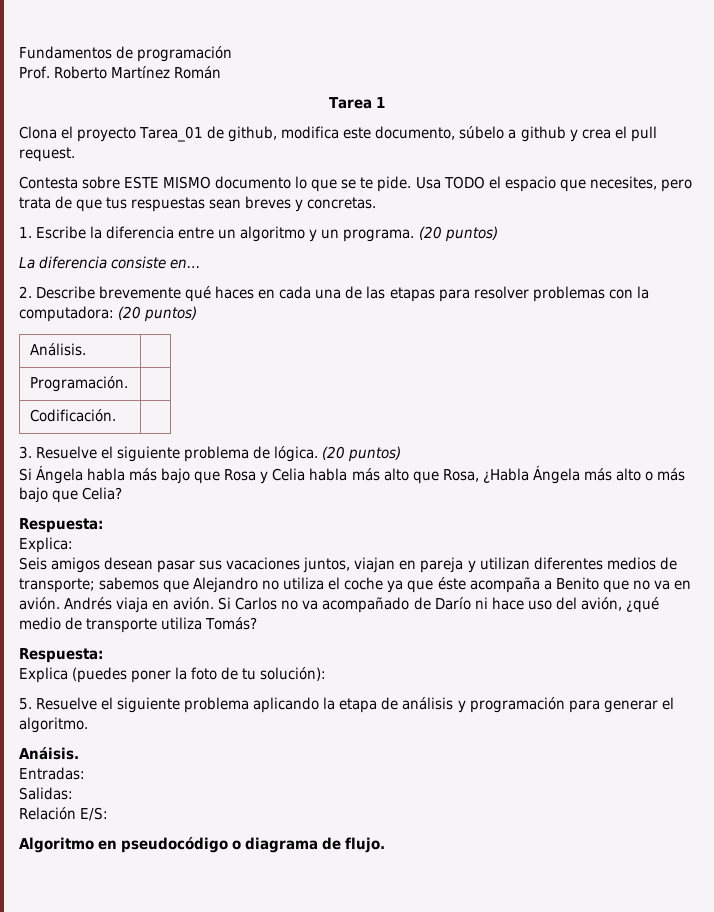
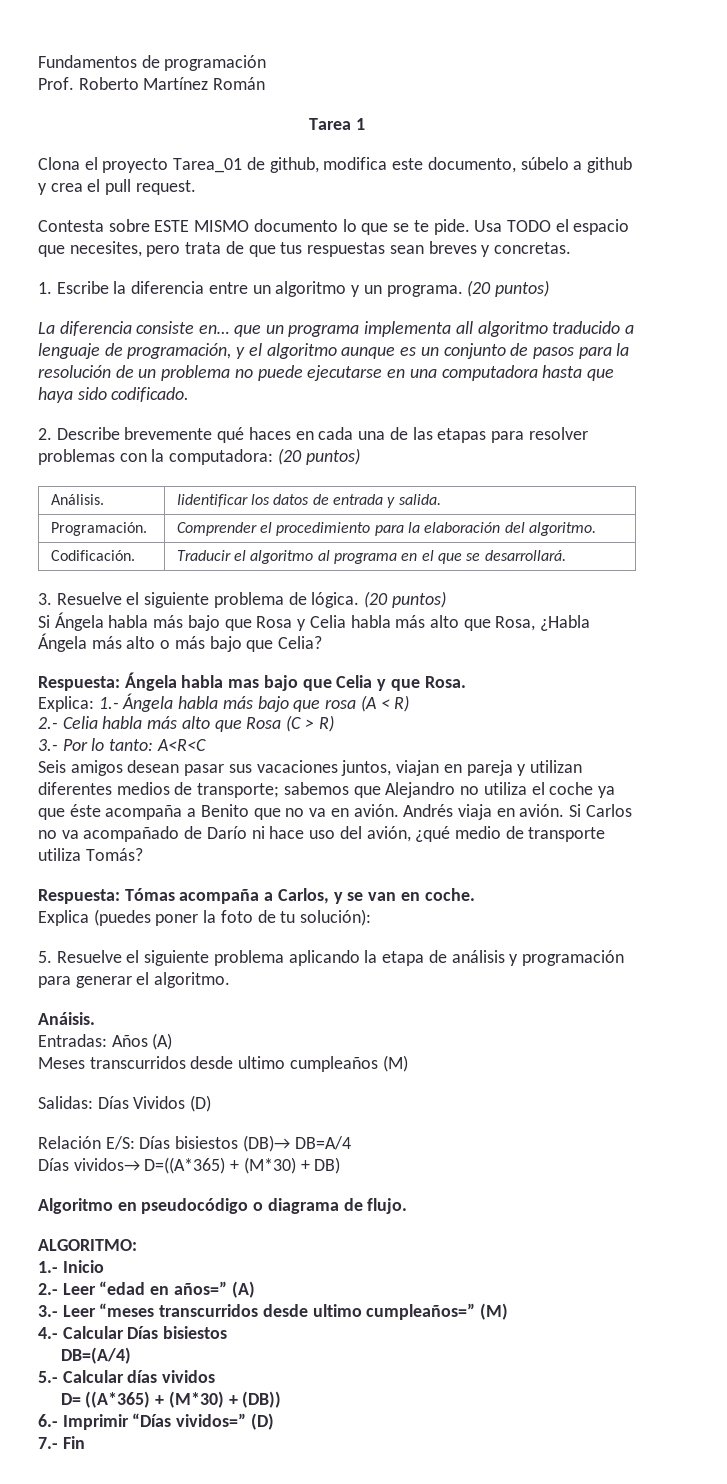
(202, 264) none -> [233,321,634,337] [38,343,630,359] [38,365,614,381] [38,387,190,403] que un programa implementa all algoritmo traducido a lenguaje de programación, y el algoritmo aunque es un conjunto de pasos para la resolución de un problema no puede ejecutarse en una computadora hasta que haya sido codificado.
[30,376,129,392] [30,409,117,422] // Programación. | // Codificación. | -> [176,494,441,508] [50,522,147,536] [176,522,596,536] [50,550,135,561] [176,550,566,564] Iidentificar los datos de entrada y salida. // Programación. | Comprender el procedimiento para la elaboración del algoritmo. // Codificación. | Traducir el algoritmo al programa en el que se desarrollará.
[19,537,73,553] // Explica: -> [124,672,466,691] [38,693,410,712] [38,715,334,732] [38,738,206,751] Ángela habla mas bajo que Celia y que Rosa. // Explica: 1.- Ángela habla más bajo que rosa (A < R) // 2.- Celia habla más alto que Rosa (C > R) // 3.- Por lo tanto: A<R<C
(103, 655) none -> [124,888,475,904] Tómas acompaña a Carlos, y se van en coche.
[19,787,73,800] [19,807,109,821] // Salidas: // Relación E/S: -> [111,1033,173,1050] [38,1055,408,1072] [38,1095,212,1112] [38,1135,351,1152] [38,1157,341,1174] Años (A) // Meses transcurridos desde ultimo cumpleaños (M) // Salidas: Días Vividos (D) // Relación E/S: Días bisiestos (DB)→ DB=A/4 // Días vividos→ D=((A*365) + (M*30) + DB)
(386, 845) none -> [38,1239,137,1251] [38,1260,104,1273] [38,1281,255,1298] [38,1303,509,1320] [38,1326,228,1339] [60,1347,131,1364] [38,1370,216,1383] [60,1391,282,1408] [38,1413,274,1430] [38,1436,85,1449] // ALGORITMO: // 1.- Inicio // 2.- Leer “edad en años=” (A) // 3.- Leer “meses transcurridos desde ultimo cumpleaños=” (M) // 4.- Calcular Días bisiestos // DB=(A/4) // 5.- Calcular días vividos // D= ((A*365) + (M*30) + (DB)) // 6.- Imprimir “Días vividos=” (D) // 7.- Fin

